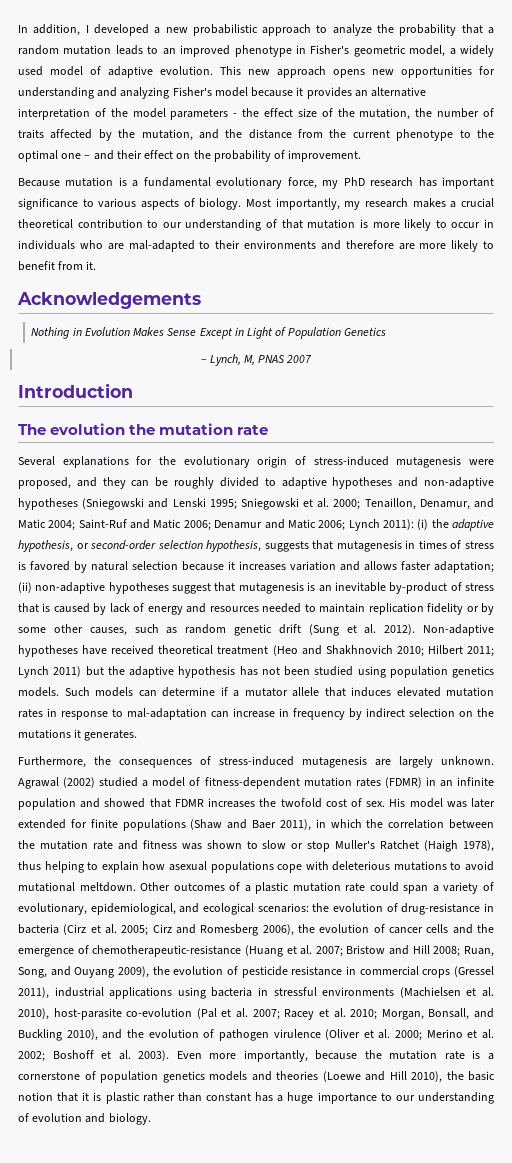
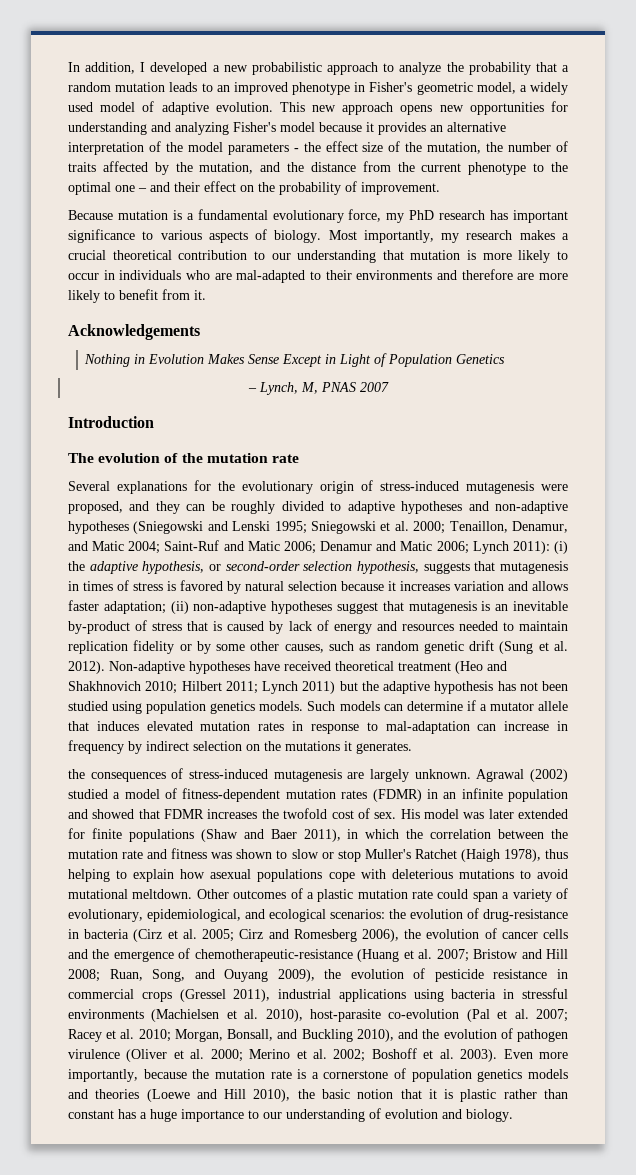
[266,219,278,228] of -> (377, 256) none
(126, 429) none -> [164,453,179,463] of
[18,756,86,768] Furthermore, -> (412, 748) none

